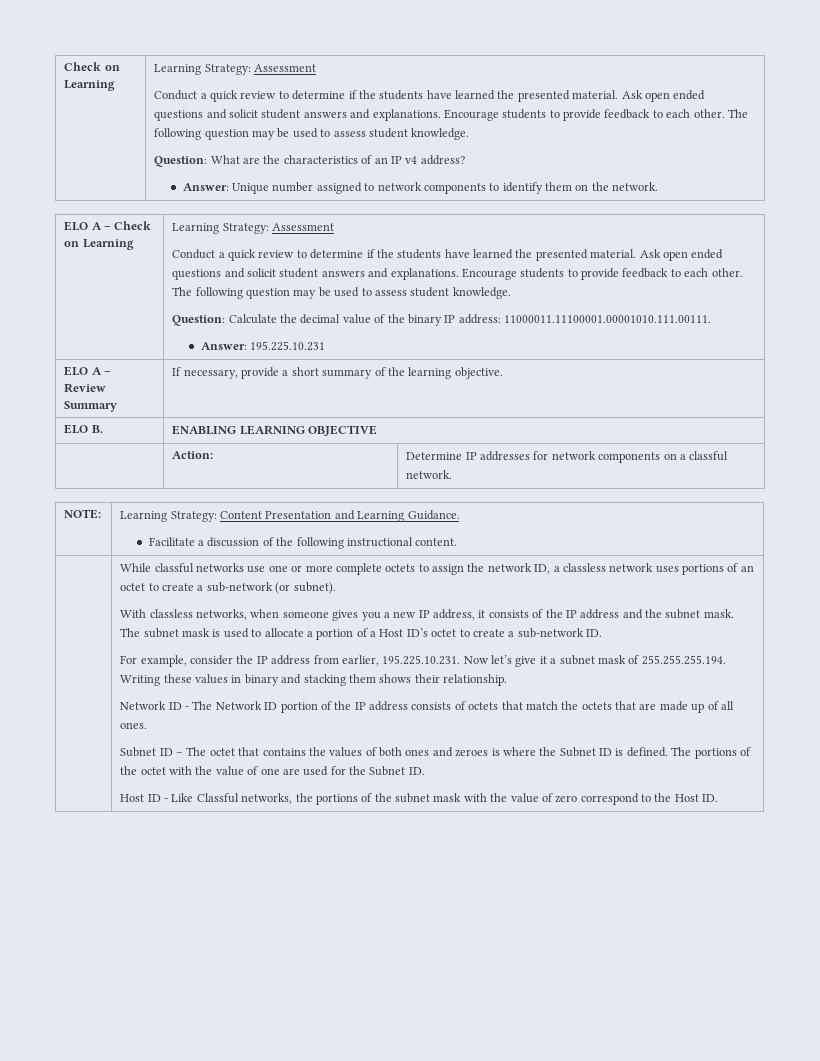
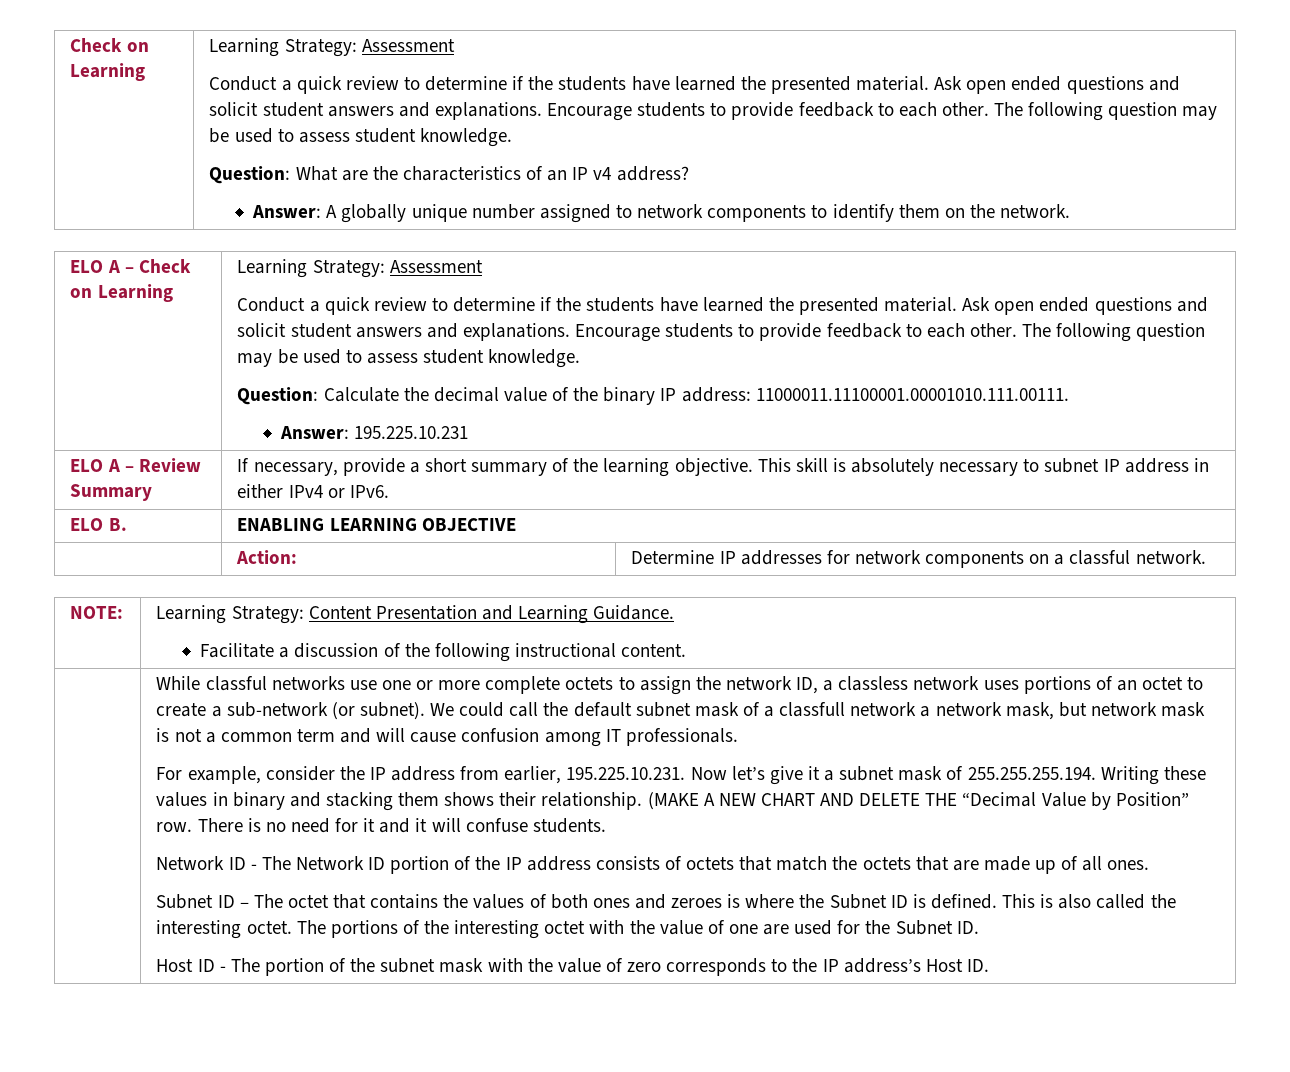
[232,183,270,194] Unique -> [326,204,467,223] A globally unique
(503, 373) none -> [757,458,1209,476] [237,484,389,498] This skill is absolutely necessary to subnet IP address in either IPv4 or IPv6.
[120,609,734,621] [120,628,602,640] // With classless networks, when someone gives you a new IP address, it consists of the IP address and the subnet mask. The subnet mask is used to allocate a portion of a Host ID’s octet to create a sub-network ID. -> [430,702,1206,720] [156,728,738,747] We could call the default subnet mask of a classfull network a network mask, but network mask is not a common term and will cause confusion among IT professionals.
(507, 680) none -> [647,792,1189,810] [156,818,606,833] (MAKE A NEW CHART AND DELETE THE “Decimal Value by Position” row. There is no need for it and it will confuse students.
(668, 752) none -> [1002,894,1176,909] [156,920,292,939] This is also called the interesting octet.
(138, 770) none -> [454,920,540,939] interesting
[171,793,358,805] Like Classful networks, the portions -> [230,958,324,976] The portion
[580,793,639,805] correspond -> [666,958,767,976] corresponds
(672, 797) none -> [822,958,921,973] IP address’s

